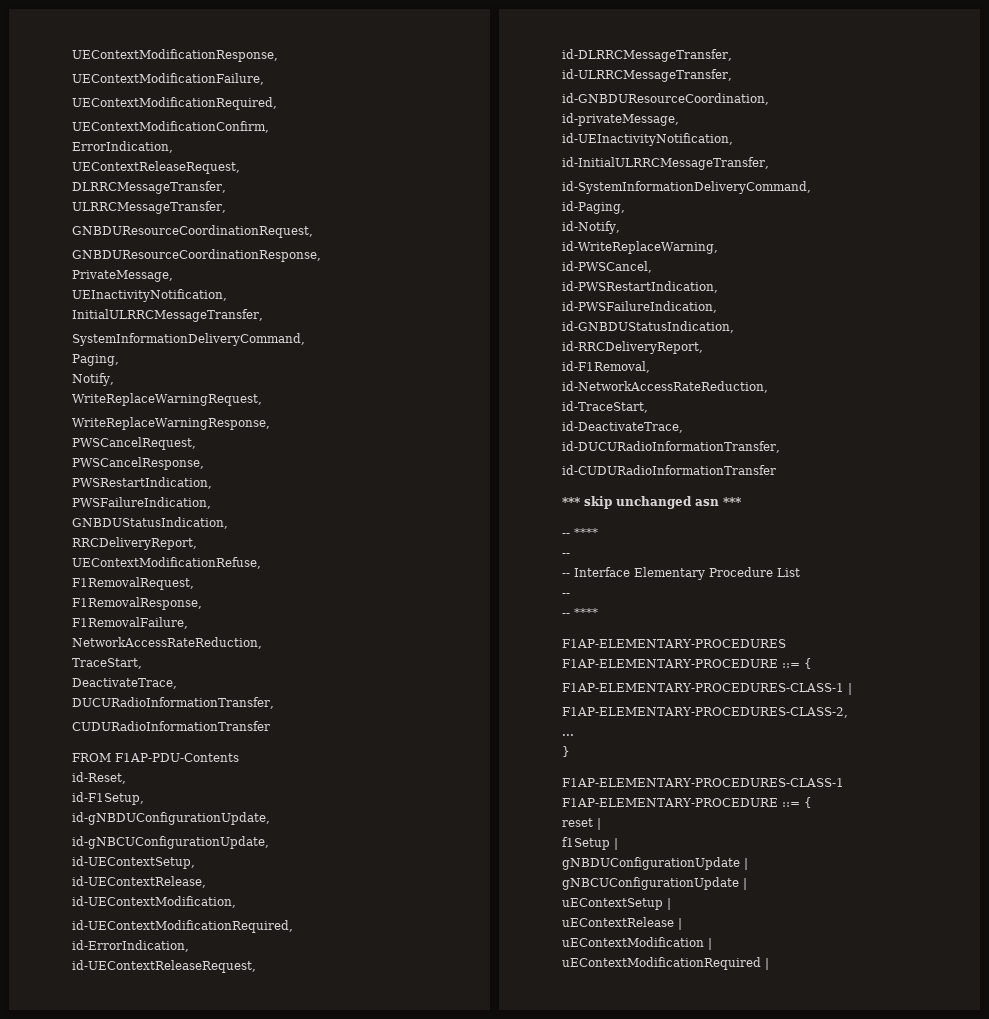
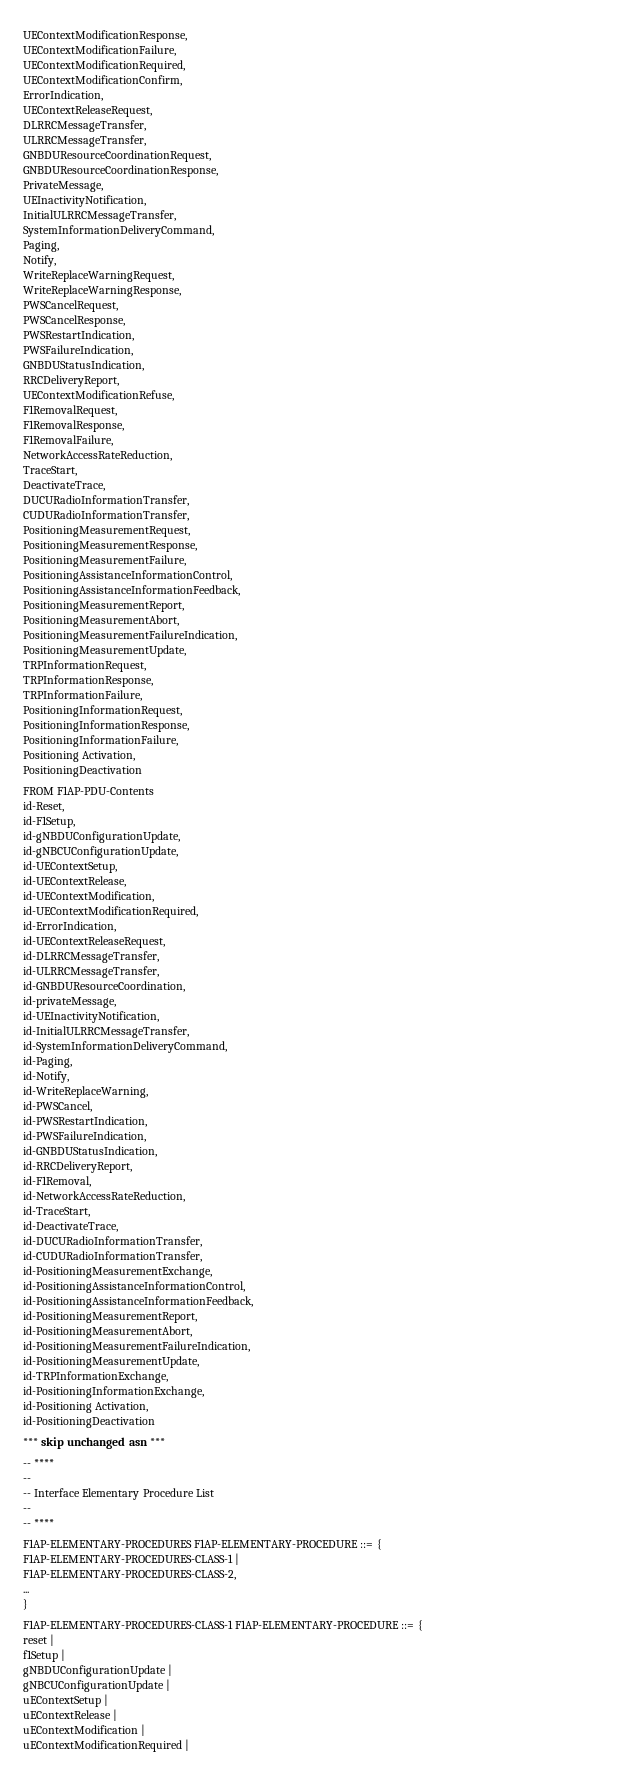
[72,721,270,731] CUDURadioInformationTransfer -> [23,510,189,521] [23,526,190,537] [23,541,197,552] [23,555,186,567] [23,570,232,582] [23,585,240,597] [23,601,184,612] [23,615,179,627] [23,630,237,642] [23,645,186,657] [23,660,146,672] [23,675,153,687] [23,690,142,701] [23,705,182,717] [23,720,189,732] [23,735,178,747] [23,751,136,762] [23,766,142,777] CUDURadioInformationTransfer, // PositioningMeasurementRequest, // PositioningMeasurementResponse, // PositioningMeasurementFailure, // PositioningAssistanceInformationControl, // PositioningAssistanceInformationFeedback, // PositioningMeasurementReport, // PositioningMeasurementAbort, // PositioningMeasurementFailureIndication, // PositioningMeasurementUpdate, // TRPInformationRequest, // TRPInformationResponse, // TRPInformationFailure, // PositioningInformationRequest, // PositioningInformationResponse, // PositioningInformationFailure, // Positioning Activation, // PositioningDeactivation
[562,465,776,475] id-CUDURadioInformationTransfer -> [23,1251,202,1262] [23,1266,212,1278] [23,1281,245,1293] [23,1296,253,1308] [23,1311,197,1323] [23,1326,192,1338] [23,1341,250,1353] [23,1356,199,1368] [23,1371,168,1383] [23,1386,204,1398] [23,1401,149,1413] [23,1416,155,1428] id-CUDURadioInformationTransfer, // id-PositioningMeasurementExchange, // id-PositioningAssistanceInformationControl, // id-PositioningAssistanceInformationFeedback, // id-PositioningMeasurementReport, // id-PositioningMeasurementAbort, // id-PositioningMeasurementFailureIndication, // id-PositioningMeasurementUpdate, // id-TRPInformationExchange, // id-PositioningInformationExchange, // id-Positioning Activation, // id-PositioningDeactivation

